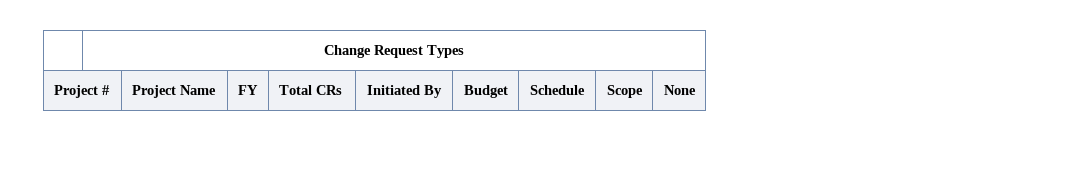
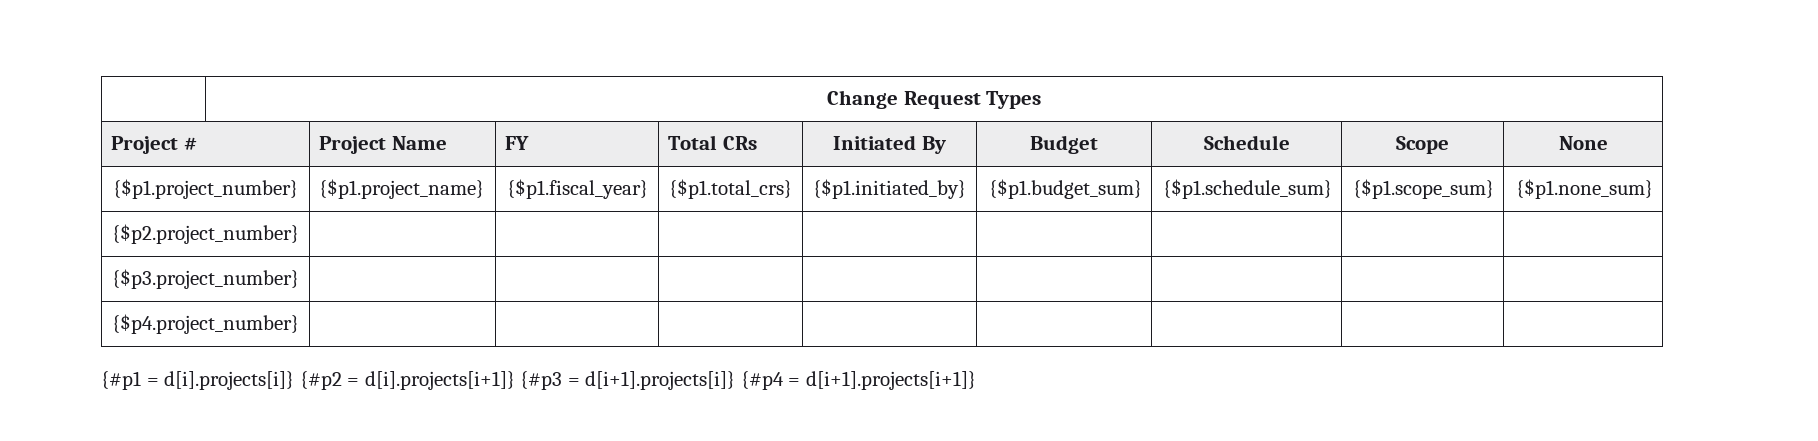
(696, 90) none -> [113,179,298,199] [319,179,485,199] [506,179,648,199] [669,179,793,199] [813,179,967,199] [988,179,1142,199] [1162,179,1332,199] [1352,179,1494,199] [1515,179,1653,199] [112,224,299,244] [112,269,299,289] [112,314,299,334] [101,371,976,390] // {$p1.project_number} | {$p1.project_name} | {$p1.fiscal_year} | {$p1.total_crs} | {$p1.initiated_by} | {$p1.budget_sum} | {$p1.schedule_sum} | {$p1.scope_sum} | {$p1.none_sum} // {$p2.project_number} | | | | | | | | // {$p3.project_number} | | | | | | | | // {$p4.project_number} | | | | | | | | // {#p1 = d[i].projects[i]} {#p2 = d[i].projects[i+1]} {#p3 = d[i+1].projects[i]} {#p4 = d[i+1].projects[i+1]}

